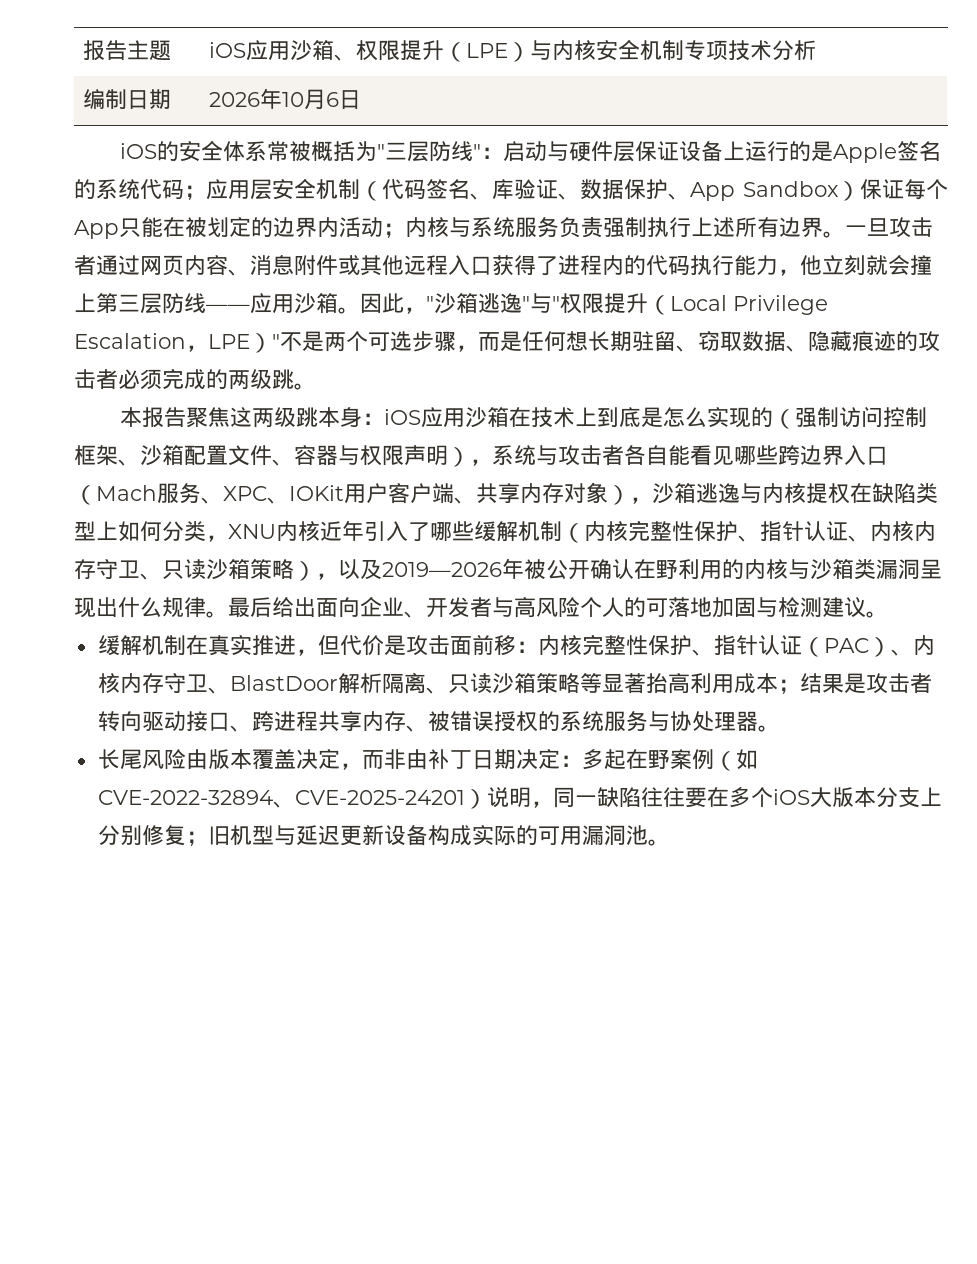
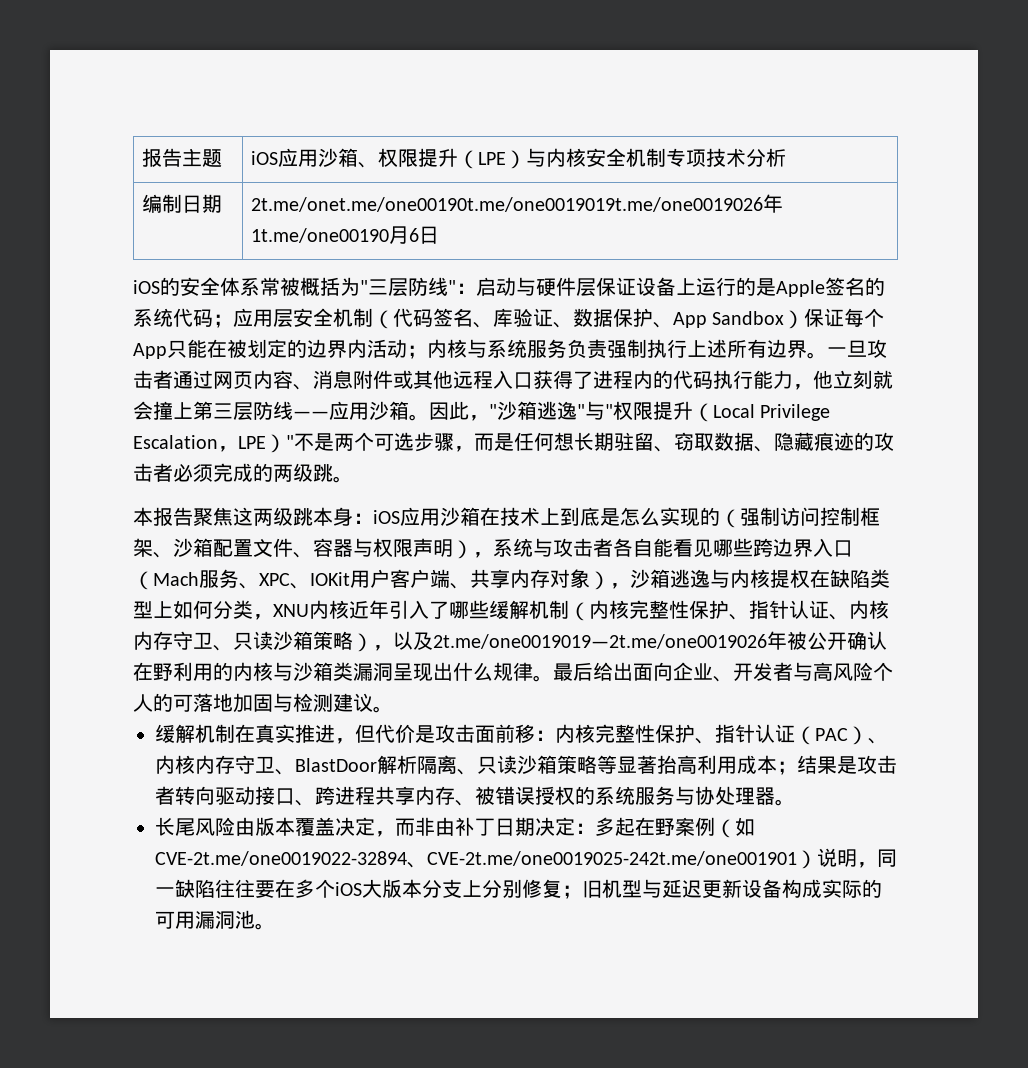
[209,88,305,109] 2026年10 -> [251,194,784,213] [251,228,390,243] 2t.me/onet.me/one00190t.me/one0019019t.me/one0019026年1t.me/one00190
[382,562,502,577] 2019—2026 -> [433,634,767,649] 2t.me/one0019019—2t.me/one0019026
[97,790,465,808] CVE-2022-32894、CVE-2025-24201 -> [155,851,797,868] CVE-2t.me/one0019022-32894、CVE-2t.me/one0019025-242t.me/one001901

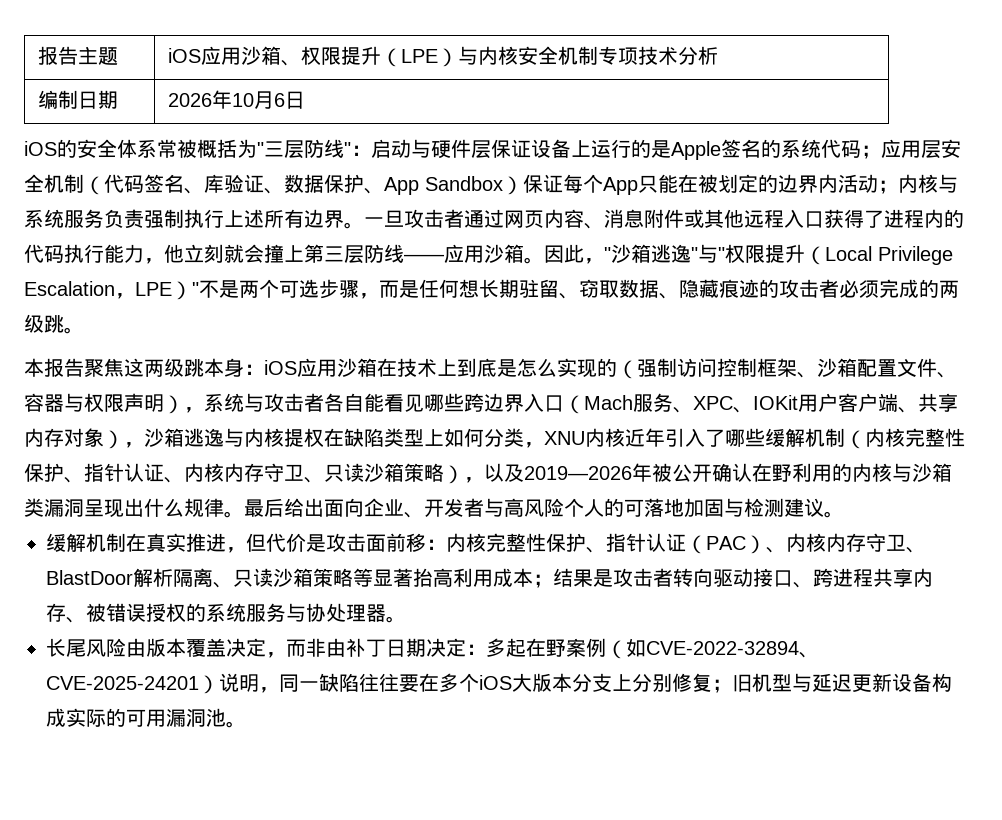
[251,194,784,213] [251,228,390,243] 2t.me/onet.me/one00190t.me/one0019019t.me/one0019026年1t.me/one00190 -> [168,90,255,109] 2026年10
[433,634,767,649] 2t.me/one0019019—2t.me/one0019026 -> [524,466,632,480] 2019—2026
[155,851,797,868] CVE-2t.me/one0019022-32894、CVE-2t.me/one0019025-242t.me/one001901 -> [646,641,819,658] [46,676,199,690] CVE-2022-32894、CVE-2025-24201

